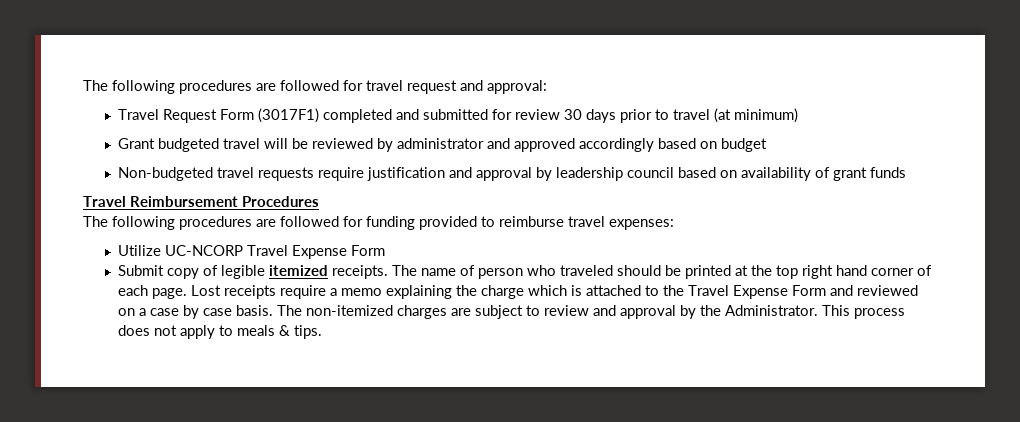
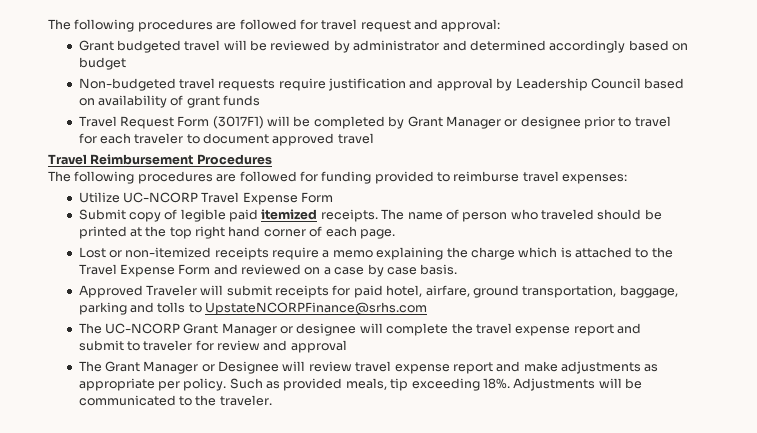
[117,108,798,123] // Travel Request Form (3017F1) completed and submitted for review 30 days prior to travel (at minimum) -> (501, 25) none
[513,138,575,152] approved -> [469,40,546,51] determined
[555,167,674,181] leadership council -> [515,78,641,91] Leadership Council
(906, 172) none -> [78,116,671,129] [78,133,374,146] // Travel Request Form (3017F1) will be completed by Grant Manager or designee prior to travel for each traveler to document approved travel
(265, 272) none -> [229,209,259,222] paid
[190,285,221,296] Lost -> [78,247,212,258] // Lost or non-itemized
[276,305,905,319] [117,325,322,339] The non-itemized charges are subject to review and approval by the Administrator. This process does not apply to meals & tips. -> [78,285,678,298] [78,302,428,316] [78,323,642,336] [78,340,347,353] [78,361,659,374] [78,378,643,391] [78,395,272,406] // Approved Traveler will submit receipts for paid hotel, airfare, ground transportation, baggage, parking and tolls to UpstateNCORPFinance@srhs.com // The UC-NCORP Grant Manager or designee will complete the travel expense report and submit to traveler for review and approval // The Grant Manager or Designee will review travel expense report and make adjustments as appropriate per policy. Such as provided meals, tip exceeding 18%. Adjustments will be communicated to the traveler.

